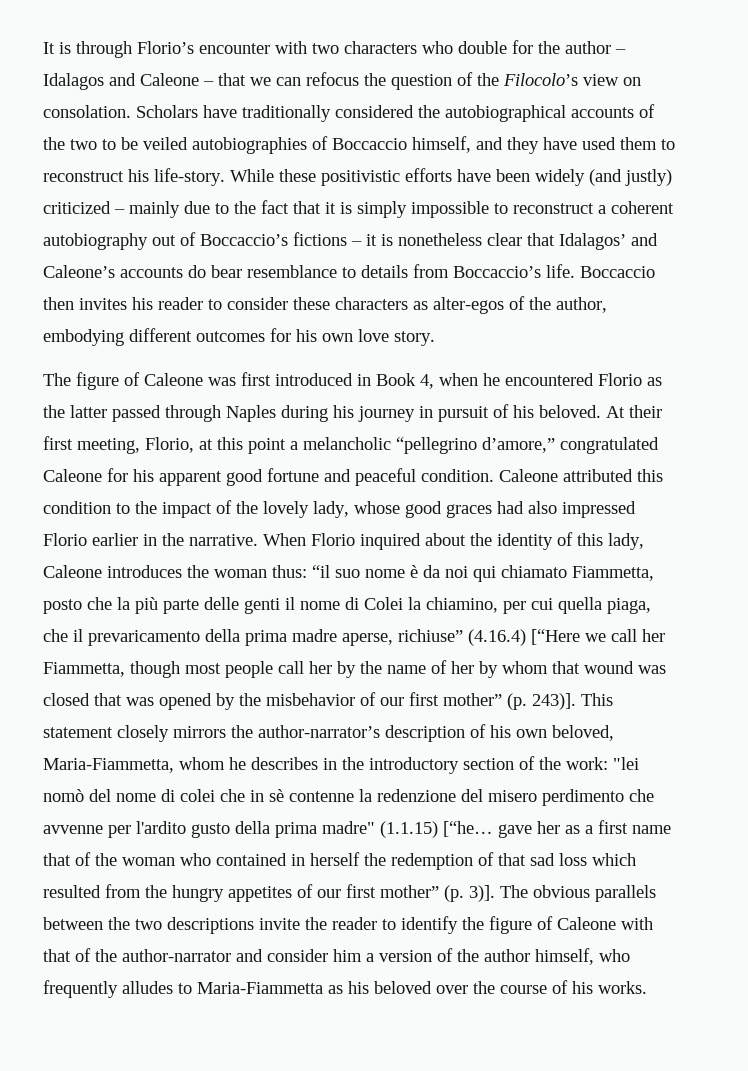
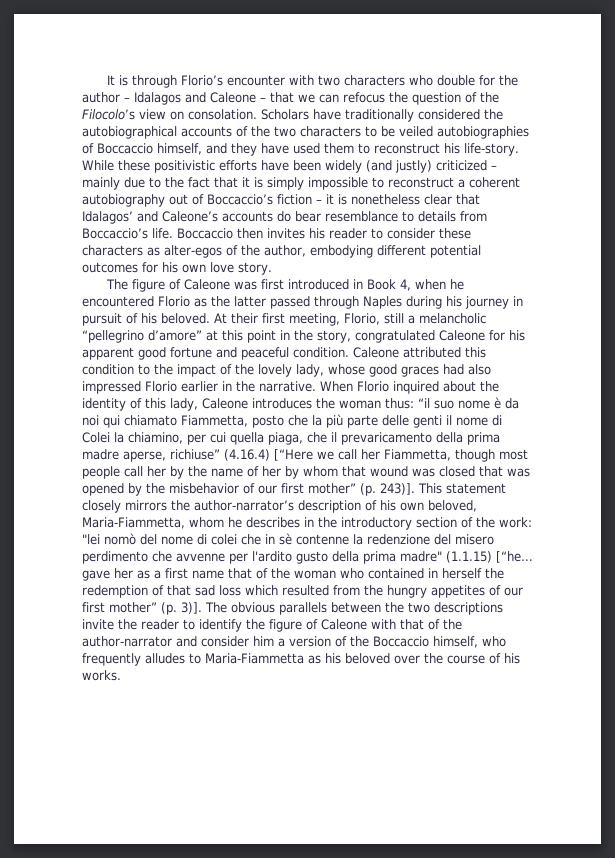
(97, 144) none -> [300,126,361,137] characters
[293,232,347,246] fictions -> [277,194,312,205] fiction
(192, 335) none -> [430,245,481,258] potential
[199,437,555,454] at this point a melancholic “pellegrino d’amore,” -> [384,313,486,324] [82,330,351,343] still a melancholic “pellegrino d’amore” at this point in the story,
[484,949,530,962] author -> [373,636,429,647] Boccaccio

